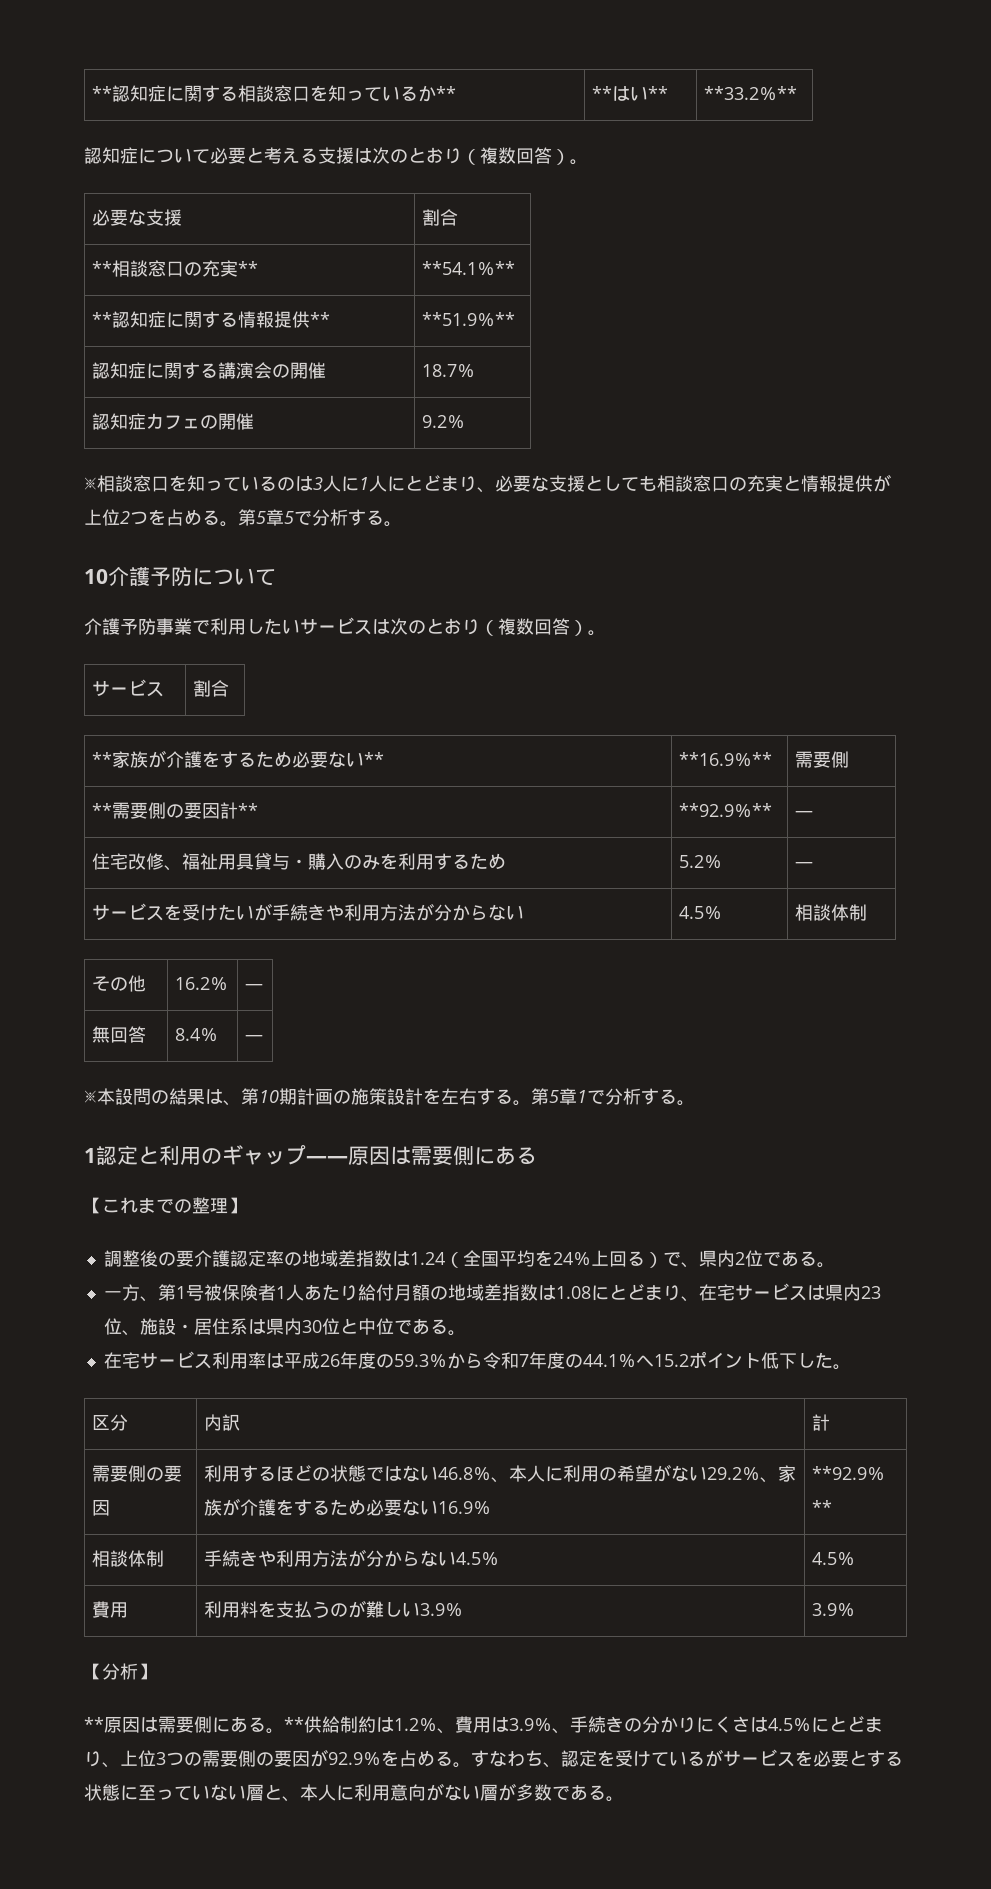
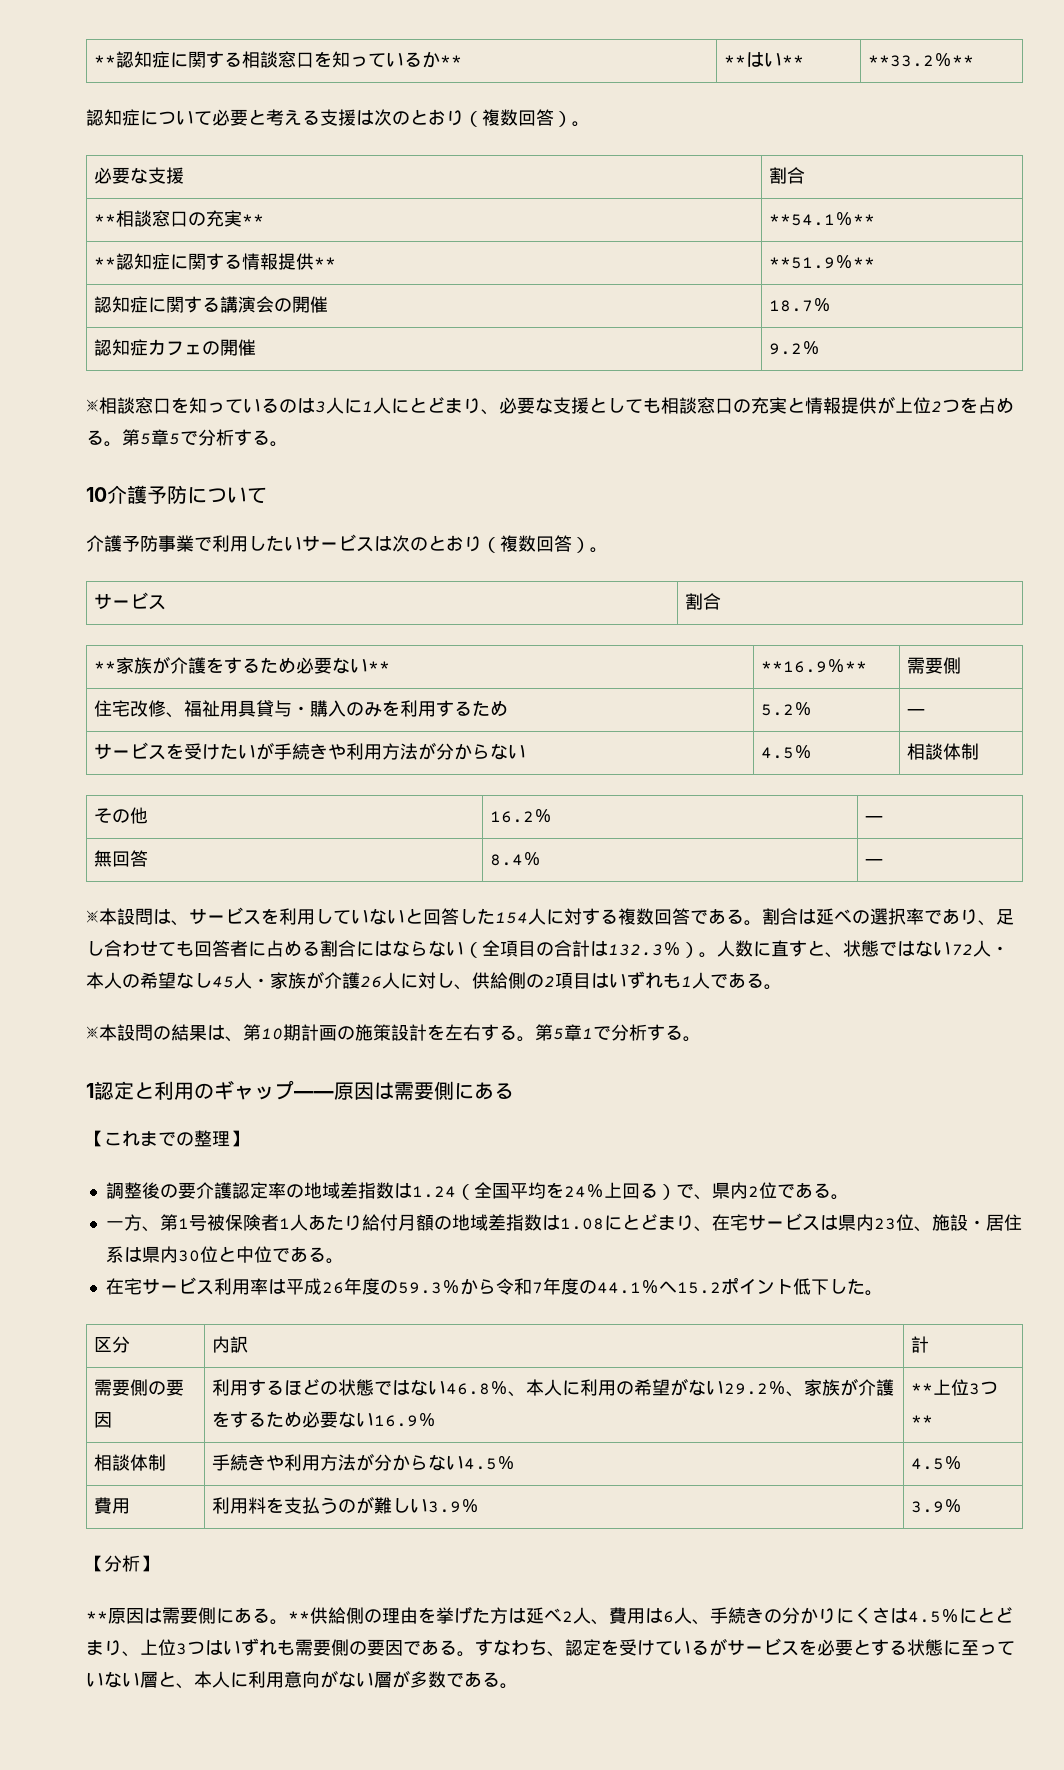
[91,802,258,819] [678,803,772,818] [794,811,813,817] // **需要側の要因計** | **92.9％** | ― -> (961, 665) none
(263, 1038) none -> [86,907,1014,926] [86,940,1009,958] [86,971,782,990] // ※本設問は、サービスを利用していないと回答した154人に対する複数回答である。割合は延べの選択率であり、足し合わせても回答者に占める割合にはならない（全項目の合計は132.3％）。人数に直すと、状態ではない72人・本人の希望なし45人・家族が介護26人に対し、供給側の2項目はいずれも1人である。
[811,1466,885,1481] **92.9％ -> [910,1379,998,1396] **上位3つ
[340,1716,437,1733] 制約は1.2％ -> [346,1606,591,1624] 側の理由を挙げた方は延べ2人
[509,1717,552,1732] 3.9％ -> [663,1607,692,1624] 6人
[184,1749,435,1767] の需要側の要因が92.9％を占め -> [205,1638,439,1656] はいずれも需要側の要因であ

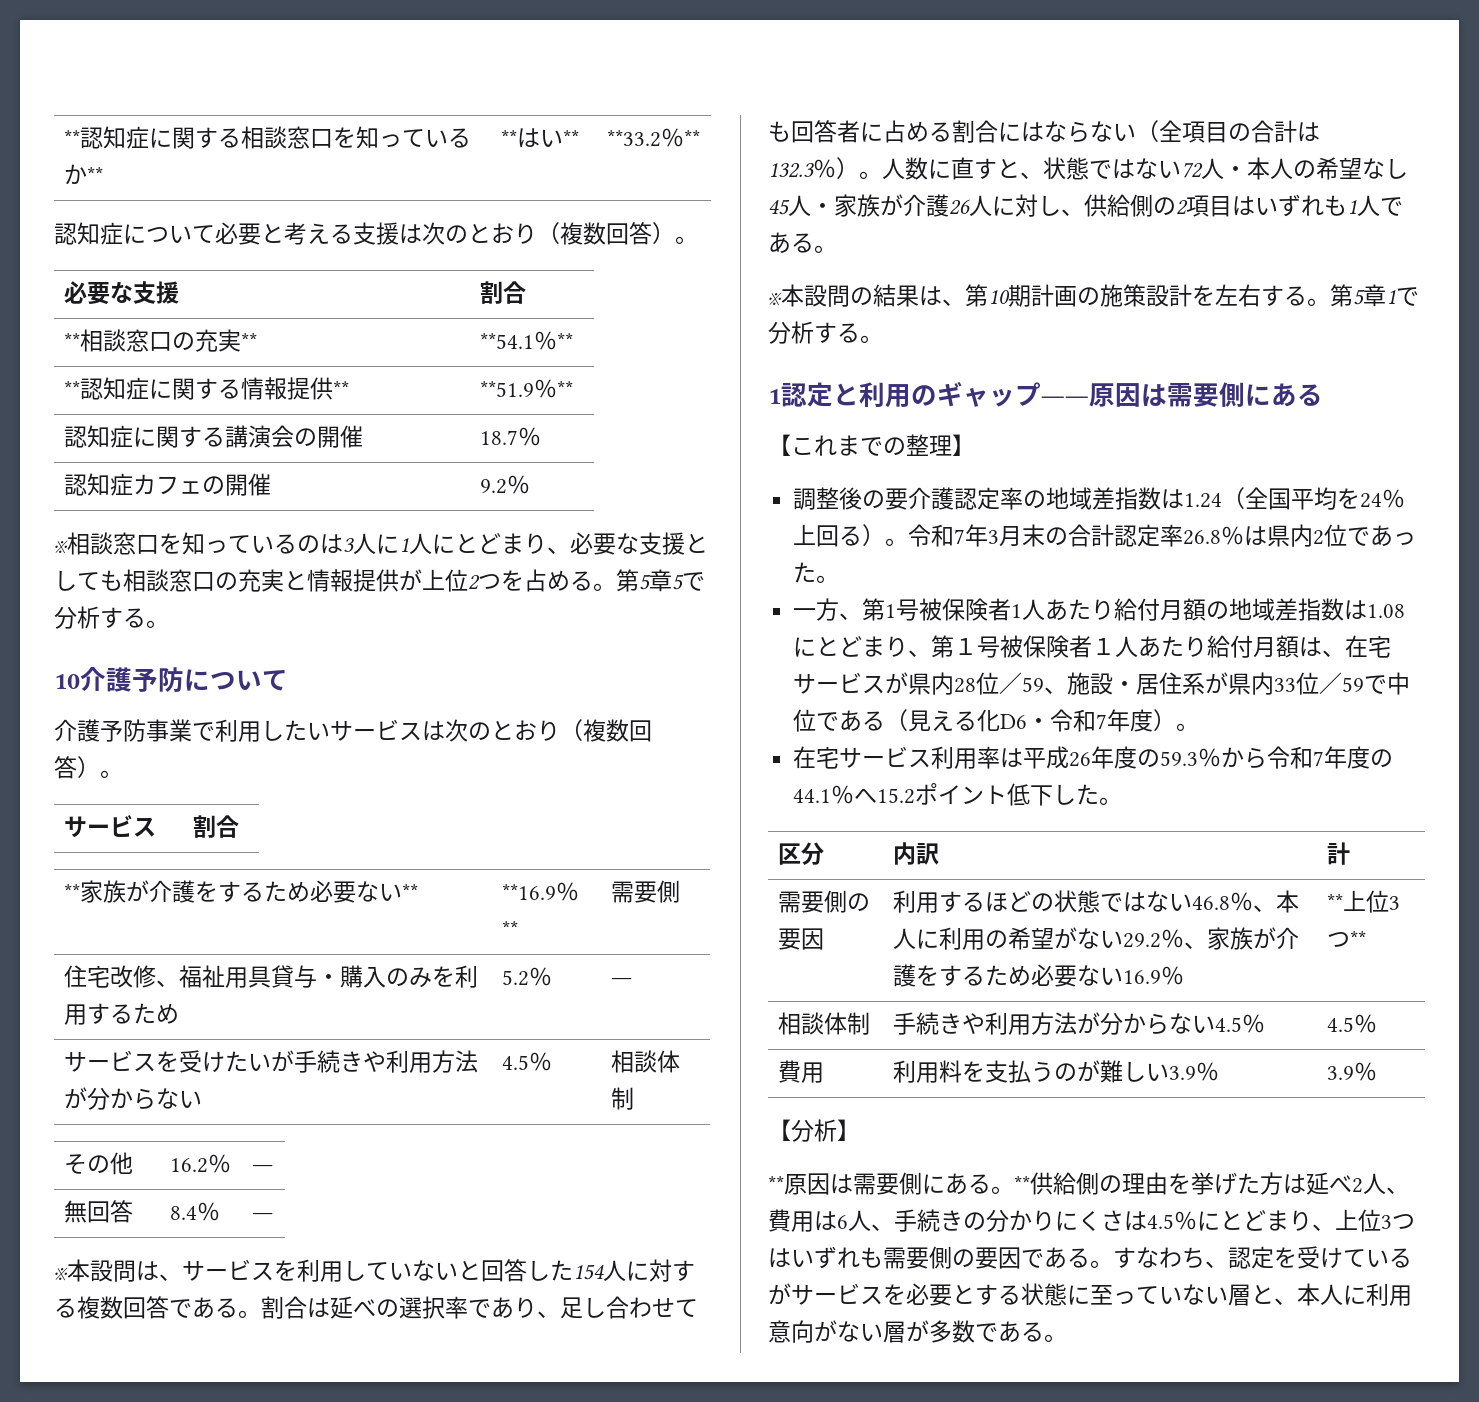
[675,1184,712,1200] で、 -> [885,524,1268,547] 。令和7年3月末の合計認定率26.8％は
[812,1183,831,1198] る -> [1393,532,1417,545] [793,562,817,583] った
[711,1213,1022,1232] [105,1246,326,1263] 在宅サービスは県内23位、施設・居住系は県内30位と中位である -> [931,635,1392,658] [793,672,1411,695] [793,709,1177,732] 第１号被保険者１人あたり給付月額は、在宅サービスが県内28位／59、施設・居住系が県内33位／59で中位である（見える化D6・令和7年度）

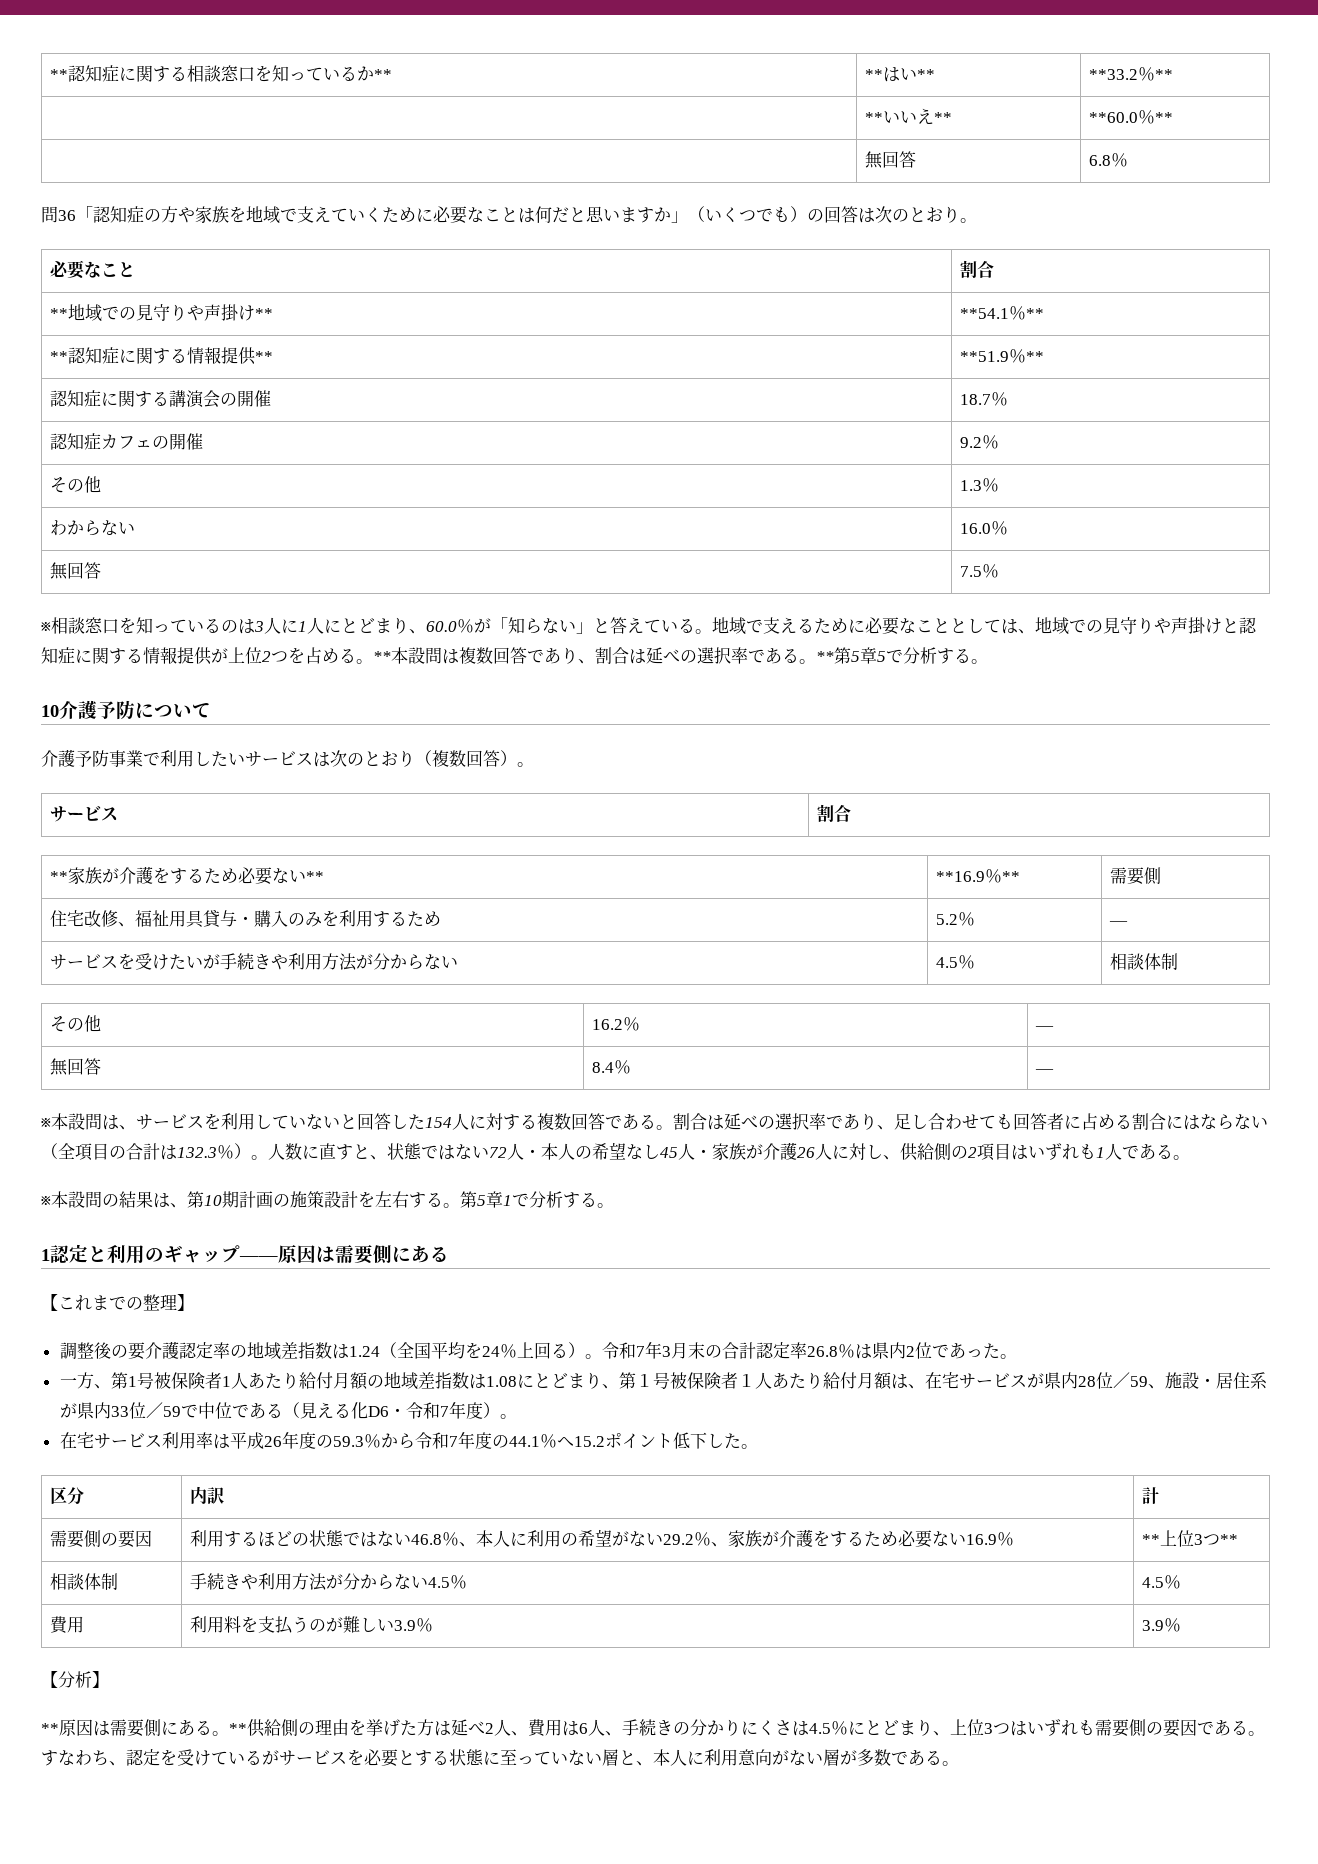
[54,222,675,245] // 認知症について必要と考える支援は次のとおり（複数回答） -> [865,108,953,124] [1089,110,1174,124] [865,151,917,169] [1089,153,1129,167] [41,206,960,224] // | **いいえ** | **60.0％** // | 無回答 | 6.8％ // 問36「認知症の方や家族を地域で支えていくために必要なことは何だと思いますか」（いくつでも）の回答は次のとおり
[133,281,180,304] [480,281,527,304] [64,329,242,352] 支援 | 割合 // **相談窓口の充実 -> [101,262,136,277] [959,260,995,278] [50,304,256,322] こと | 割合 // **地域での見守りや声掛け
(531, 484) none -> [50,476,102,493] [960,478,1000,492] [50,520,136,536] [960,521,1009,535] [50,562,102,580] [960,564,1000,578] // その他 | 1.3％ // わからない | 16.0％ // 無回答 | 7.5％
[570,532,708,555] [54,569,307,592] 必要な支援としても相談窓口の充実と -> [426,617,1257,635] [41,647,143,664] 60.0％が「知らない」と答えている。地域で支えるために必要なこととしては、地域での見守りや声掛けと認知症に関する
(616, 587) none -> [373,647,834,664] **本設問は複数回答であり、割合は延べの選択率である。**

